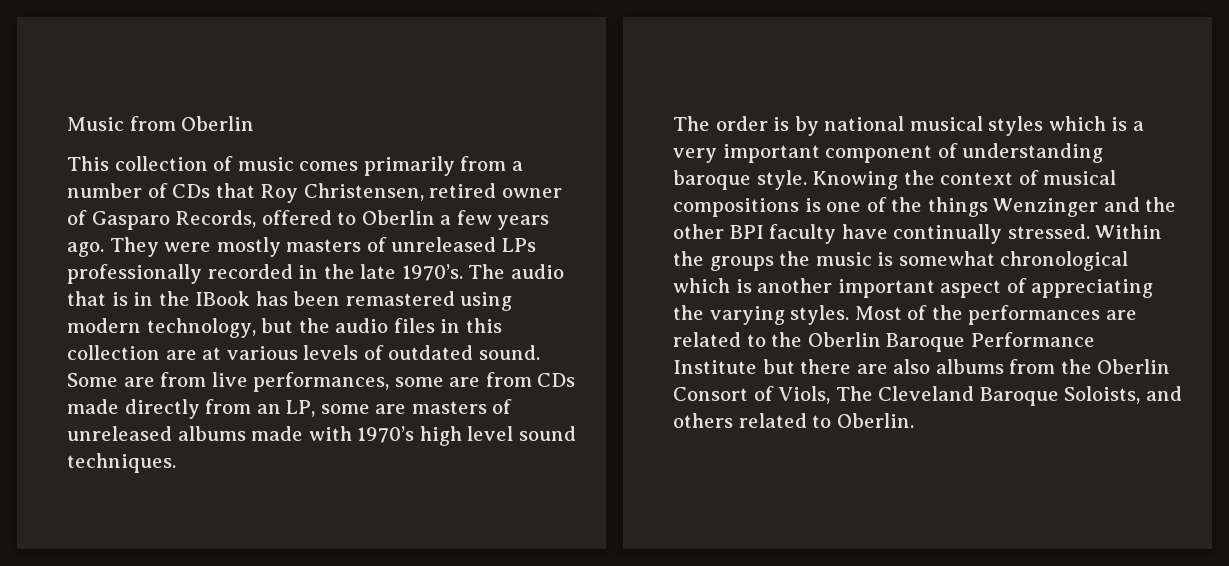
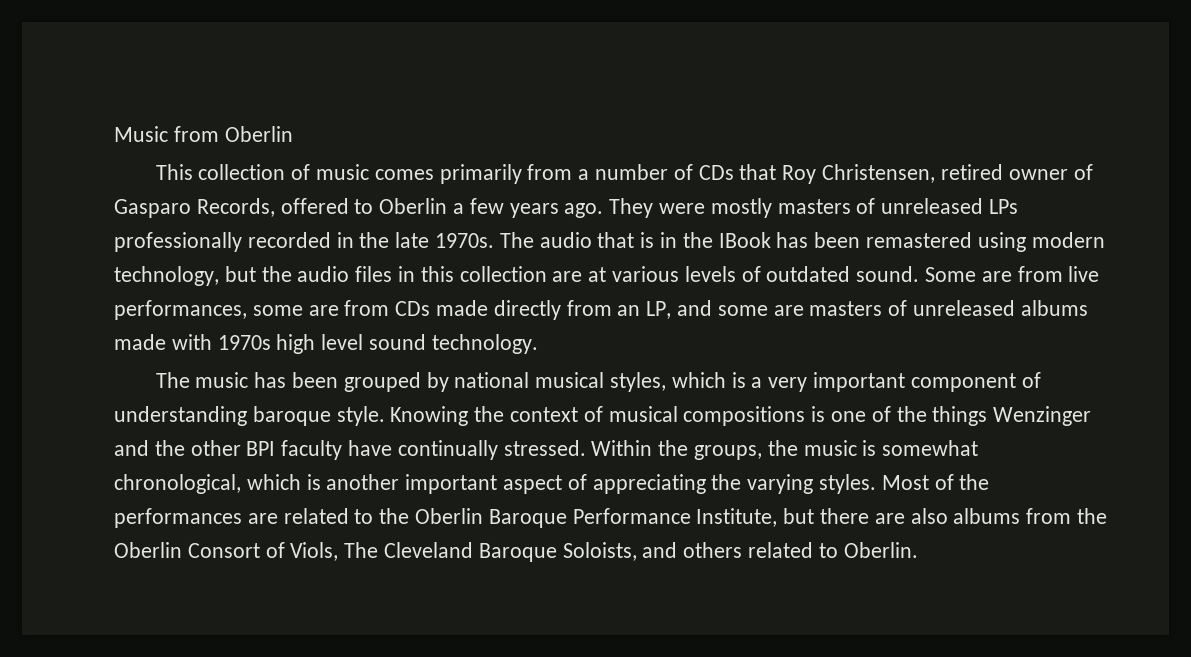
[401,264,463,281] 1970’s. -> [435,233,495,248] 1970s.
(316, 408) none -> [677,300,713,316] and
[357,426,415,443] 1970’s -> [217,335,271,350] 1970s
[67,453,176,473] [673,116,790,131] techniques. // The order is -> [431,334,538,354] [155,372,421,392] technology. // The music has been grouped
[988,116,1044,136] styles -> [610,372,667,392] styles,
[709,256,774,271] groups -> [694,445,763,460] groups,
[1000,251,1129,271] chronological -> [114,474,241,494] chronological,
[673,360,757,374] Institute -> [696,508,778,527] Institute,

